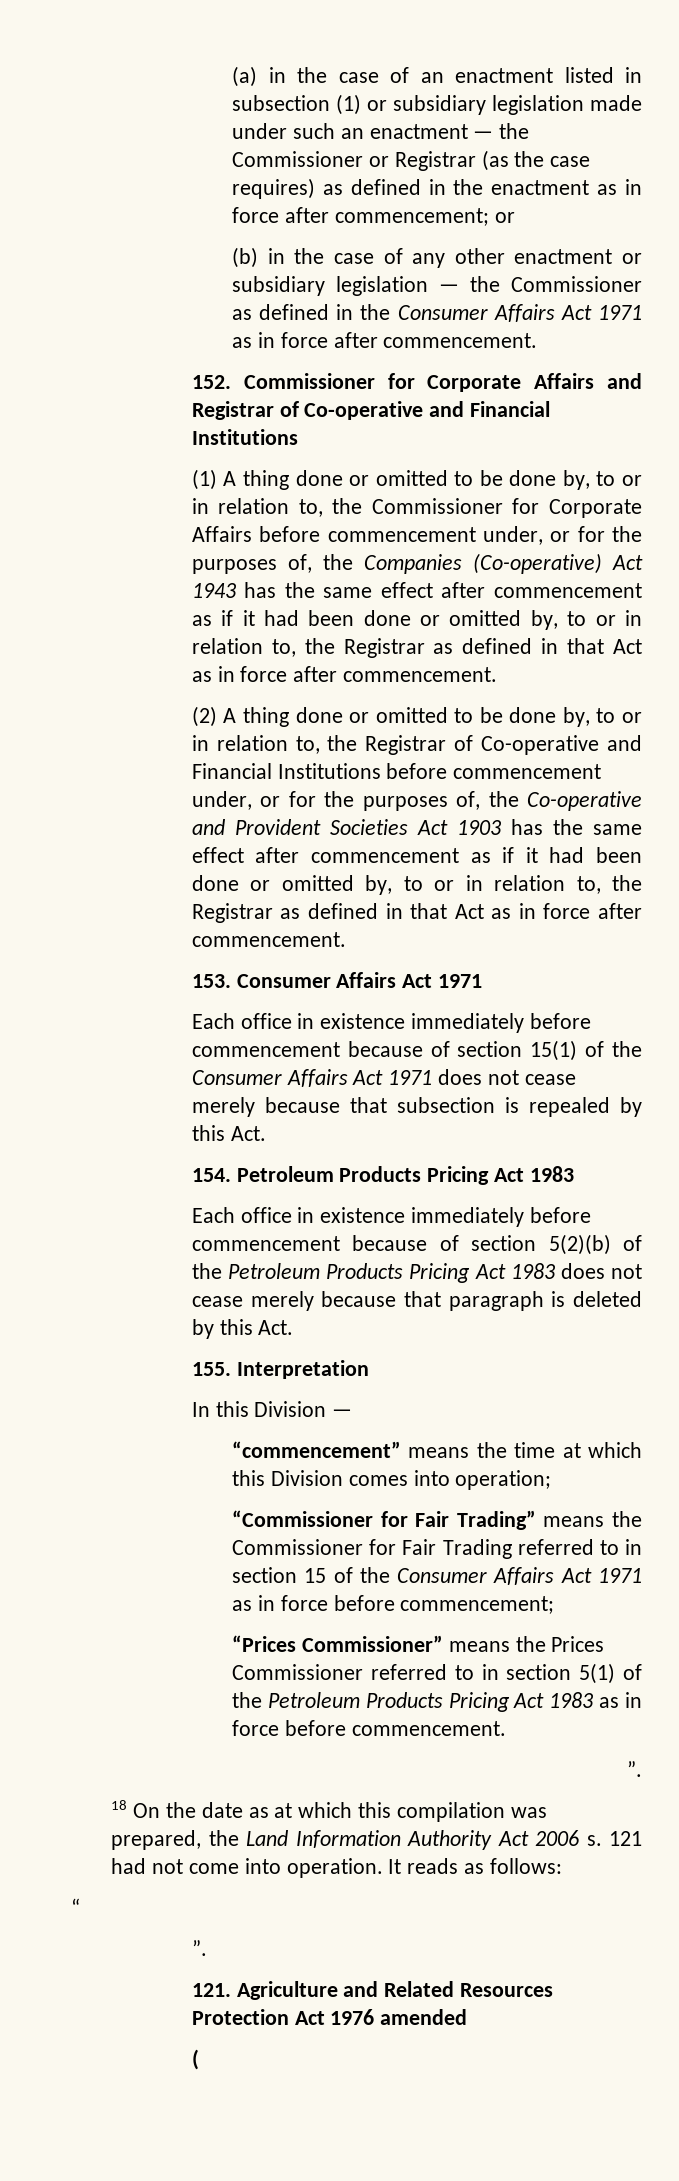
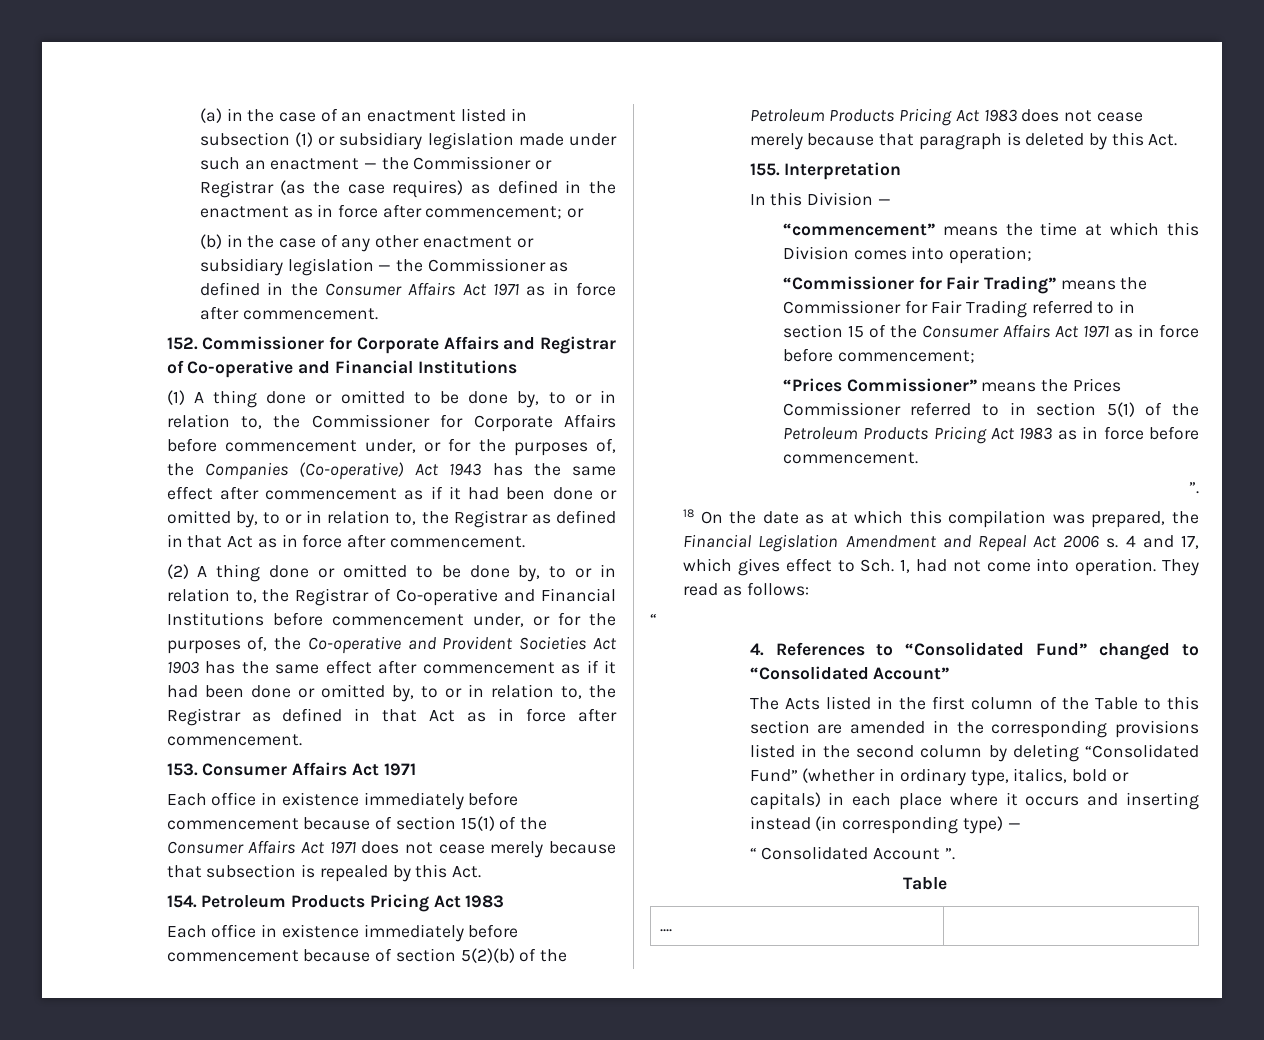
[246,1830,642,1850] Land Information Authority Act 2006 s. 121 -> [683,534,1199,552] [683,558,911,576] Financial Legislation Amendment and Repeal Act 2006 s. 4 and 17, which gives effect to Sch. 1,
[388,1858,459,1874] It reads -> [1162,559,1199,576] [683,583,719,596] They read
[191,1940,207,1956] [191,1981,554,2000] [191,2009,468,2025] [191,2049,199,2070] ”. // 121. Agriculture and Related Resources Protection Act 1976 amended // ( -> [749,642,1199,660] [749,666,950,680] [749,696,1199,710] [749,720,1199,738] [749,744,1199,762] [749,768,1129,786] [749,792,1199,810] [749,816,1021,834] [749,846,955,860] [902,877,947,890] [659,929,672,932] 4. References to “Consolidated Fund” changed to “Consolidated Account” // The Acts listed in the first column of the Table to this section are amended in the corresponding provisions listed in the second column by deleting “Consolidated Fund” (whether in ordinary type, italics, bold or capitals) in each place where it occurs and inserting instead (in corresponding type) — // “ Consolidated Account ”. // Table // .... |

